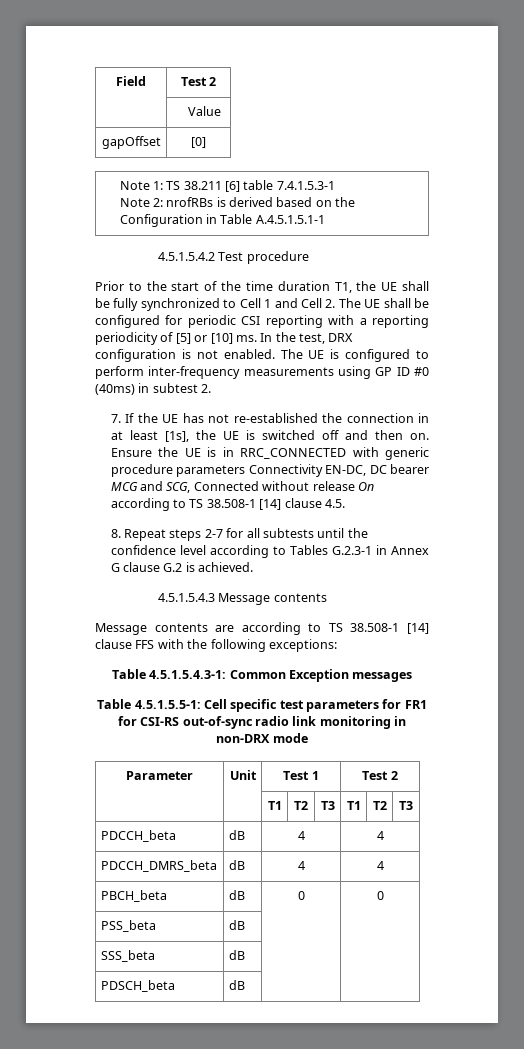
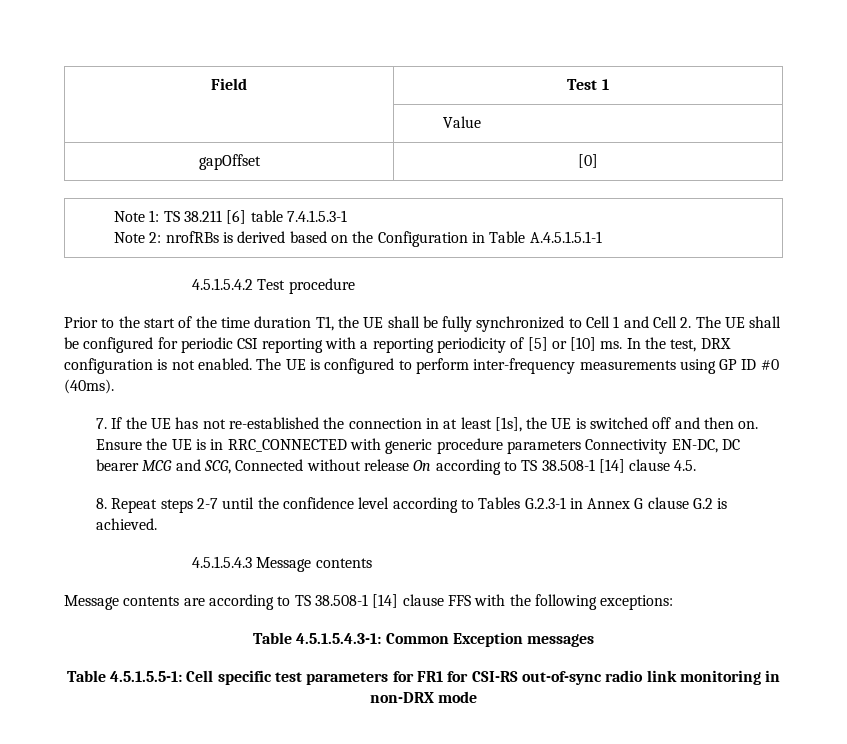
[209,77,217,86] 2 -> [601,79,609,90] 1
[95,383,212,395] (40ms) in subtest 2. -> [64,379,114,394] (40ms).
[226,528,314,538] for all subtests -> (218, 503) none
[126,771,193,780] [229,770,257,780] [283,771,319,780] [362,771,398,780] [267,801,282,810] [294,801,308,810] [320,801,335,810] [346,801,361,810] [372,801,387,810] [399,801,413,810] [100,830,176,842] [228,830,245,840] [297,831,305,840] [376,831,384,840] [100,860,217,872] [228,860,245,870] [297,861,305,870] [376,861,384,870] [100,890,167,902] [228,890,245,900] [297,891,305,900] [376,891,384,900] [100,920,156,932] [228,920,245,930] [100,950,155,962] [228,950,245,960] [100,980,175,992] [228,980,245,990] // Parameter | Unit | Test 1 | Test 2 // | | T1 | T2 | T3 | T1 | T2 | T3 // PDCCH_beta | dB | 4 | 4 // PDCCH_DMRS_beta | dB | 4 | 4 // PBCH_beta | dB | 0 | 0 // PSS_beta | dB | | // SSS_beta | dB | | // PDSCH_beta | dB | | -> (478, 697) none

